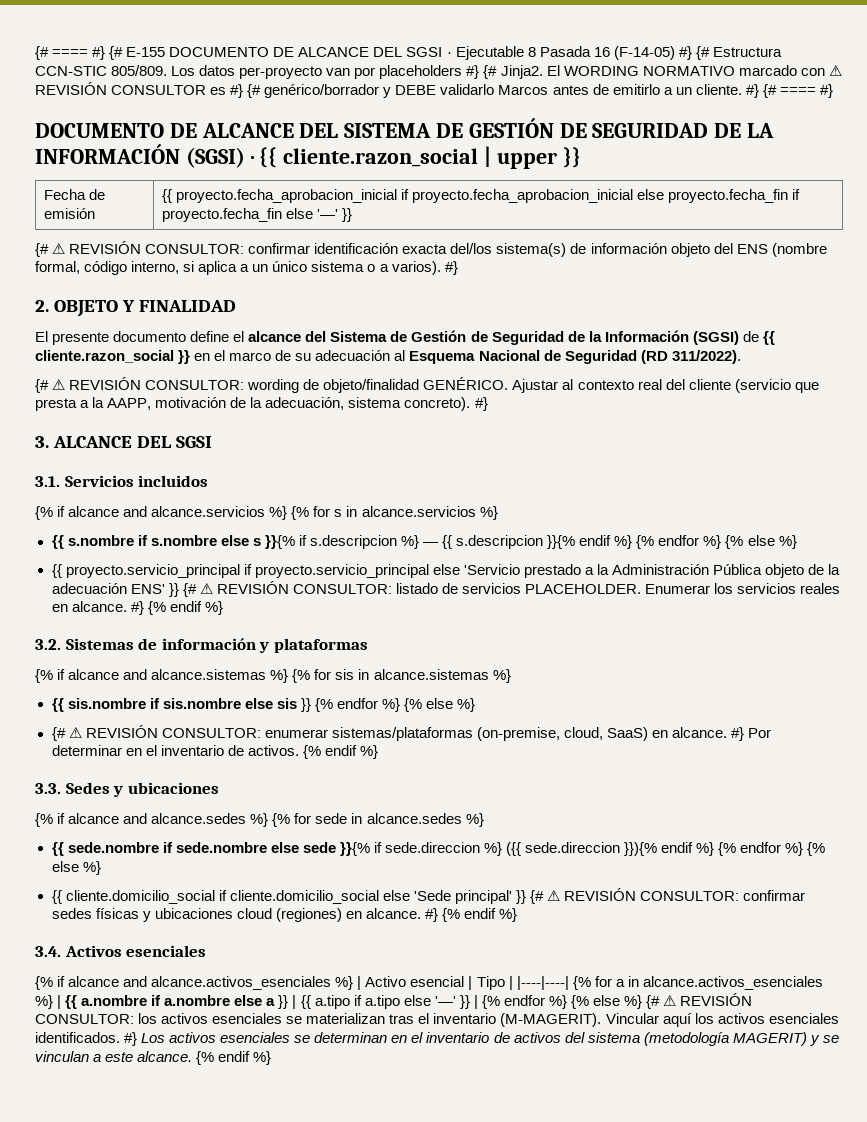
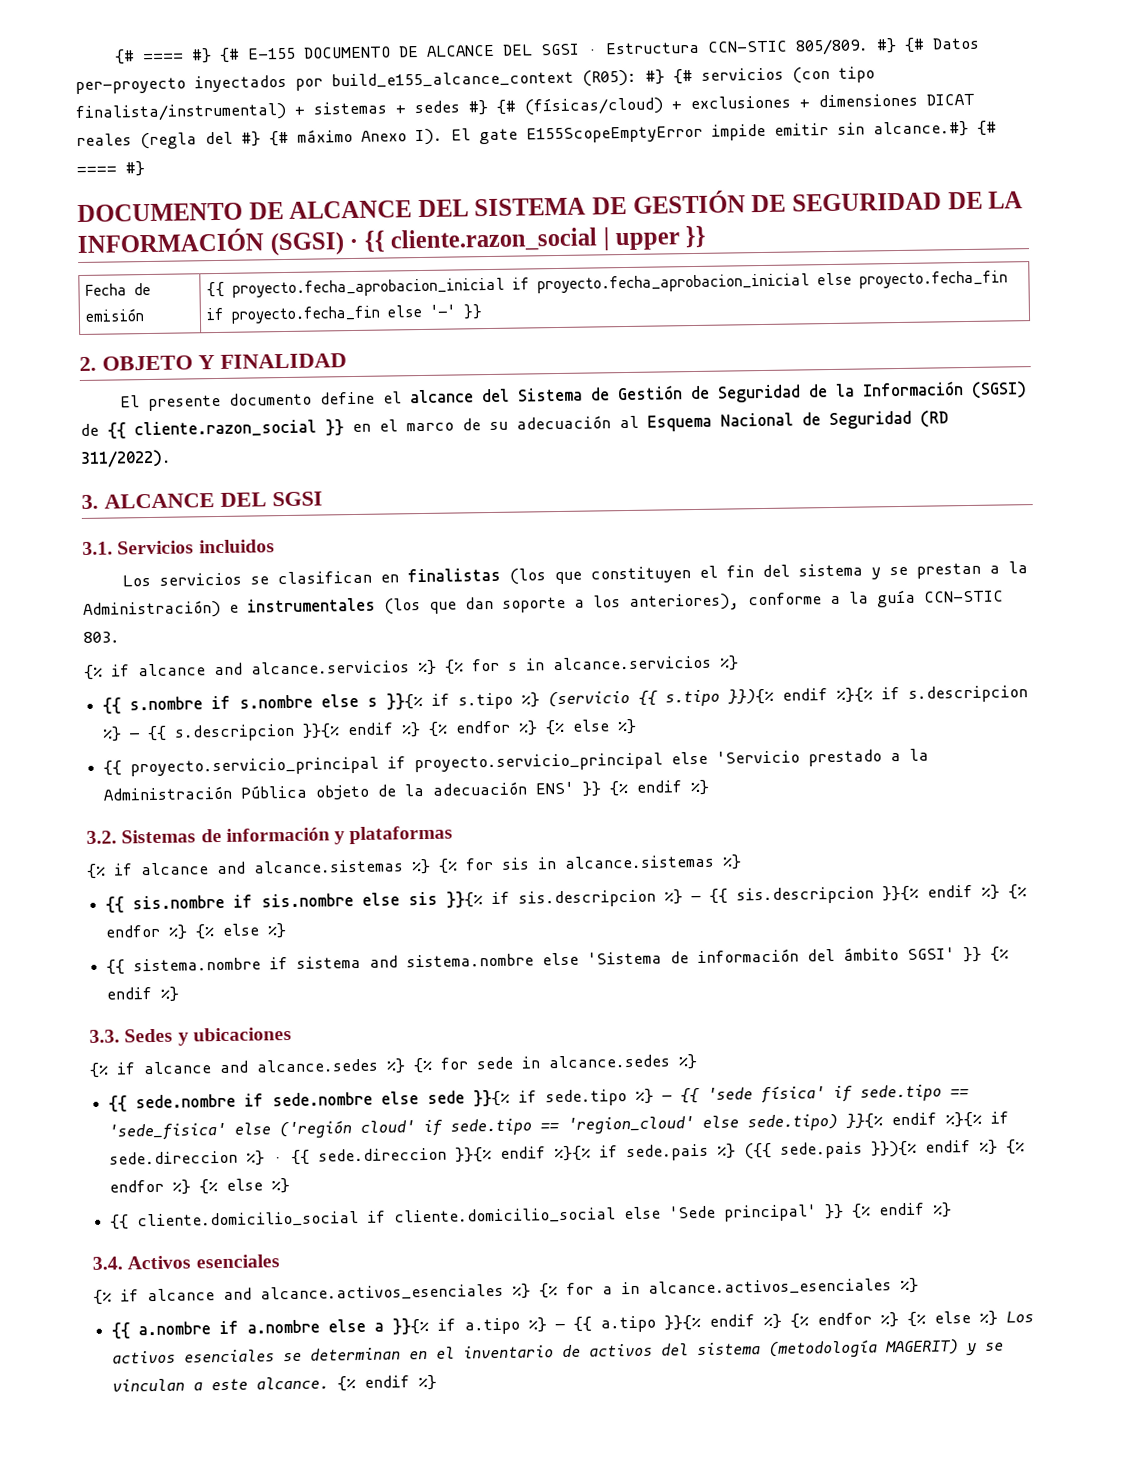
[455,46,782,60] [35,65,842,79] [35,82,759,98] Ejecutable 8 Pasada 16 (F-14-05) #} {# Estructura CCN-STIC 805/809. Los datos per-proyecto van por placeholders #} {# Jinja2. El WORDING NORMATIVO marcado con ⚠ REVISIÓN CONSULTOR es #} {# genérico/borrador y DEBE validarlo Marcos antes de emitirlo a un cliente. #} -> [604,37,980,56] [75,66,875,95] [75,93,975,123] [76,120,969,150] Estructura CCN-STIC 805/809. #} {# Datos per-proyecto inyectados por build_e155_alcance_context (R05): #} {# servicios (con tipo finalista/instrumental) + sistemas + sedes #} {# (físicas/cloud) + exclusiones + dimensiones DICAT reales (regla del #} {# máximo Anexo I). El gate E155ScopeEmptyError impide emitir sin alcance.#}
[35,241,827,257] [35,261,458,275] // {# ⚠ REVISIÓN CONSULTOR: confirmar identificación exacta del/los sistema(s) de información objeto del ENS (nombre formal, código interno, si aplica a un único sistema o a varios). #} -> (483, 312) none
[35,377,819,393] [35,397,488,411] // {# ⚠ REVISIÓN CONSULTOR: wording de objeto/finalidad GENÉRICO. Ajustar al contexto real del cliente (servicio que presta a la AAPP, motivación de la adecuación, sistema concreto). #} -> (172, 458) none
(209, 481) none -> [121,561,1028,587] [83,589,1004,619] [83,631,120,643] // Los servicios se clasifican en finalistas (los que constituyen el fin del sistema y se prestan a la Administración) e instrumentales (los que dan soporte a los anteriores), conforme a la guía CCN-STIC 803.
(307, 540) none -> [458,687,901,710] s.tipo %} (servicio {{ s.tipo }}){% endif %}{% if
[182,581,841,597] [51,601,144,615] {# ⚠ REVISIÓN CONSULTOR: listado de servicios PLACEHOLDER. Enumerar los servicios reales en alcance. #} -> (602, 789) none
[300,698,476,712] [51,725,772,741] [51,745,299,756] }} {% endfor %} {% else %} // {# ⚠ REVISIÓN CONSULTOR: enumerar sistemas/plataformas (on-premise, cloud, SaaS) en alcance. #} Por determinar en el inventario de activos. -> [446,884,1028,908] [105,923,288,940] [106,946,983,975] }}{% if sis.descripcion %} — {{ sis.descripcion }}{% endif %} {% endfor %} {% else %} // {{ sistema.nombre if sistema and sistema.nombre else 'Sistema de información del ámbito SGSI' }}
[384,842,621,856] sede.direccion %} ({{ sede.direccion -> [545,1084,970,1107] [108,1111,1010,1141] [109,1141,864,1166] sede.tipo %} — {{ 'sede física' if sede.tipo == 'sede_fisica' else ('región cloud' if sede.tipo == 'region_cloud' else sede.tipo) }}{% endif %}{% if sede.direccion %} · {{ sede.direccion }}{% endif %}{% if sede.pais %} ({{ sede.pais
[529,888,806,904] [51,908,438,922] {# ⚠ REVISIÓN CONSULTOR: confirmar sedes físicas y ubicaciones cloud (regiones) en alcance. #} -> (845, 1211) none
[357,976,569,990] | Activo esencial | Tipo | |----|----| -> (531, 1291) none
[57,995,62,1009] | -> (919, 1285) //
[278,993,753,1009] [35,1013,839,1027] [35,1032,138,1046] }} | {{ a.tipo if a.tipo else '—' }} | {% endfor %} {% else %} {# ⚠ REVISIÓN CONSULTOR: los activos esenciales se materializan tras el inventario (M-MAGERIT). Vincular aquí los activos esenciales identificados. #} -> [392,1310,999,1335] }}{% if a.tipo %} — {{ a.tipo }}{% endif %} {% endfor %} {% else %}

